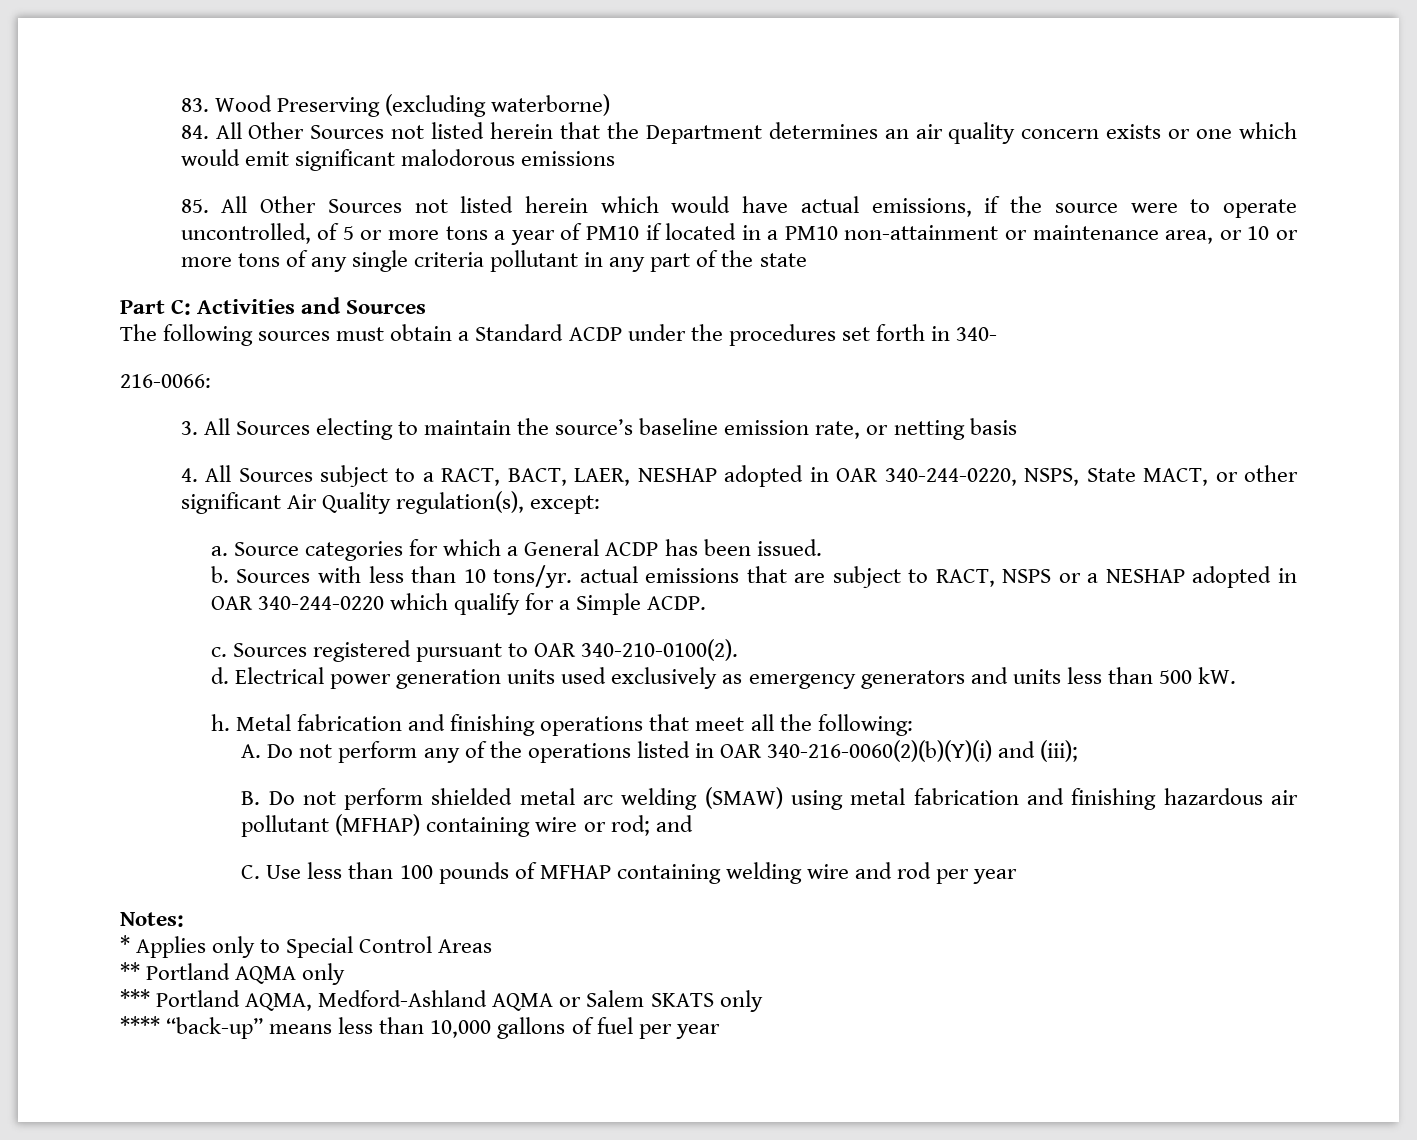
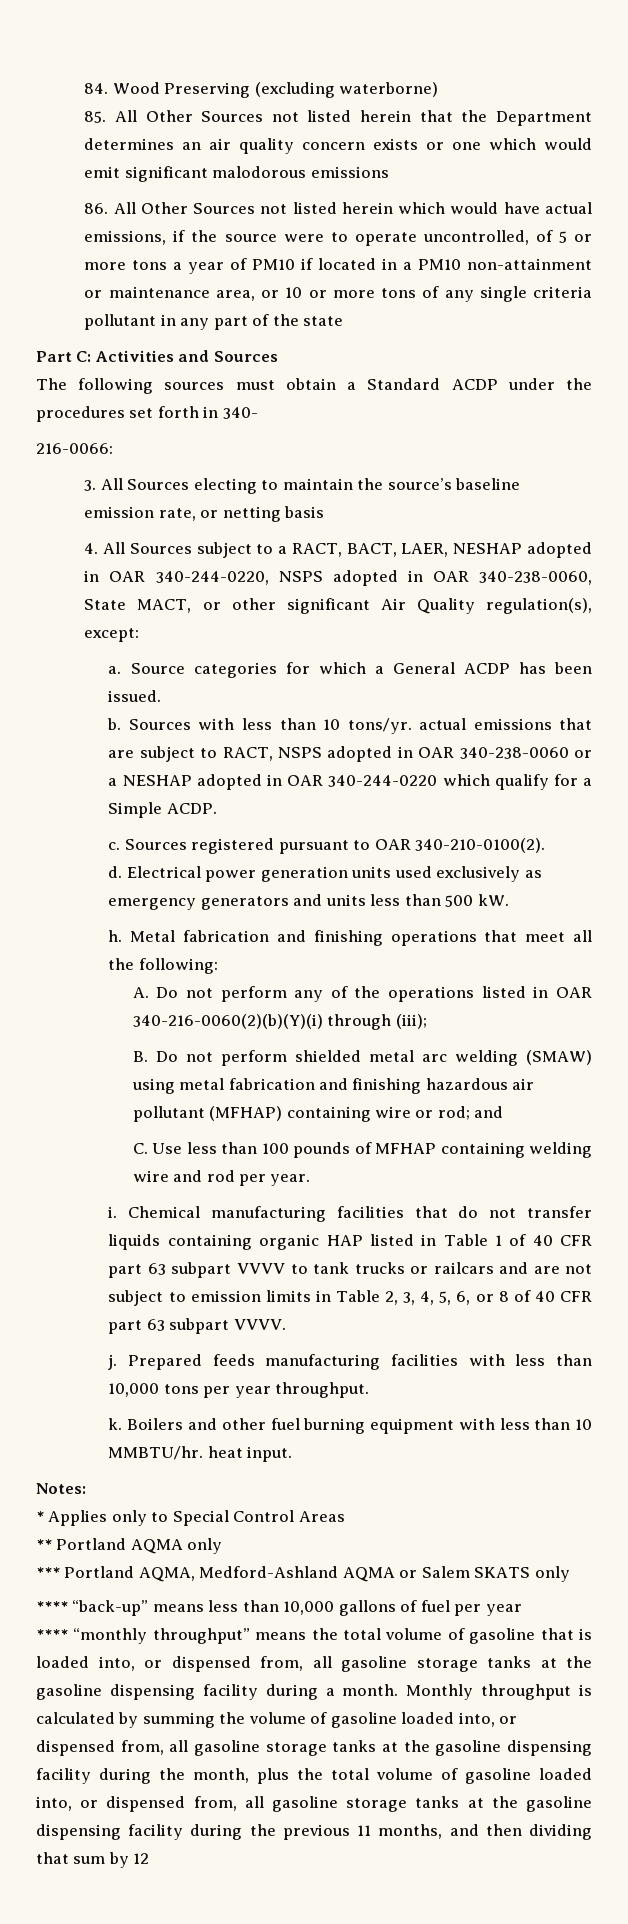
[180,98,209,112] 83. -> [84,83,109,94] 84.
[180,125,209,139] 84. -> [84,111,107,123] 85.
[180,199,209,213] 85. -> [84,203,109,214] 86.
[1024,468,1080,486] NSPS, -> [278,570,592,586] NSPS adopted in OAR 340-238-0060,
(1052, 576) none -> [327,746,569,762] adopted in OAR 340-238-0060
[998,741,1036,758] and -> [327,1014,392,1030] through
[973,869,1018,884] year -> [270,1174,311,1186] [108,1206,592,1222] [108,1234,592,1250] [108,1262,593,1278] [108,1290,592,1306] [108,1318,286,1334] [108,1354,592,1370] [108,1382,370,1398] [108,1418,592,1434] [108,1446,293,1462] year. // i. Chemical manufacturing facilities that do not transfer liquids containing organic HAP listed in Table 1 of 40 CFR part 63 subpart VVVV to tank trucks or railcars and are not subject to emission limits in Table 2, 3, 4, 5, 6, or 8 of 40 CFR part 63 subpart VVVV. // j. Prepared feeds manufacturing facilities with less than 10,000 tons per year throughput. // k. Boilers and other fuel burning equipment with less than 10 MMBTU/hr. heat input.
(720, 1031) none -> [36,1628,592,1644] [36,1656,592,1672] [36,1684,592,1700] [36,1712,518,1728] [36,1740,592,1756] [36,1768,592,1784] [36,1796,592,1812] [36,1824,592,1840] [36,1852,150,1868] // **** “monthly throughput” means the total volume of gasoline that is loaded into, or dispensed from, all gasoline storage tanks at the gasoline dispensing facility during a month. Monthly throughput is calculated by summing the volume of gasoline loaded into, or dispensed from, all gasoline storage tanks at the gasoline dispensing facility during the month, plus the total volume of gasoline loaded into, or dispensed from, all gasoline storage tanks at the gasoline dispensing facility during the previous 11 months, and then dividing that sum by 12

